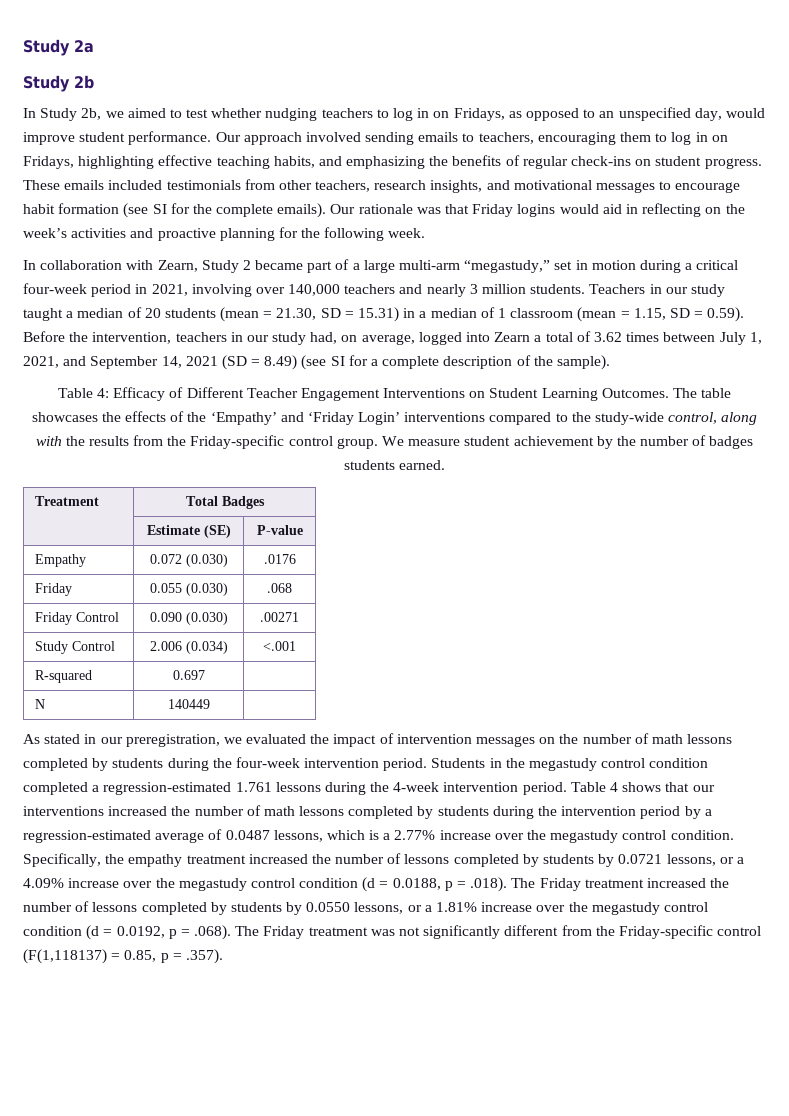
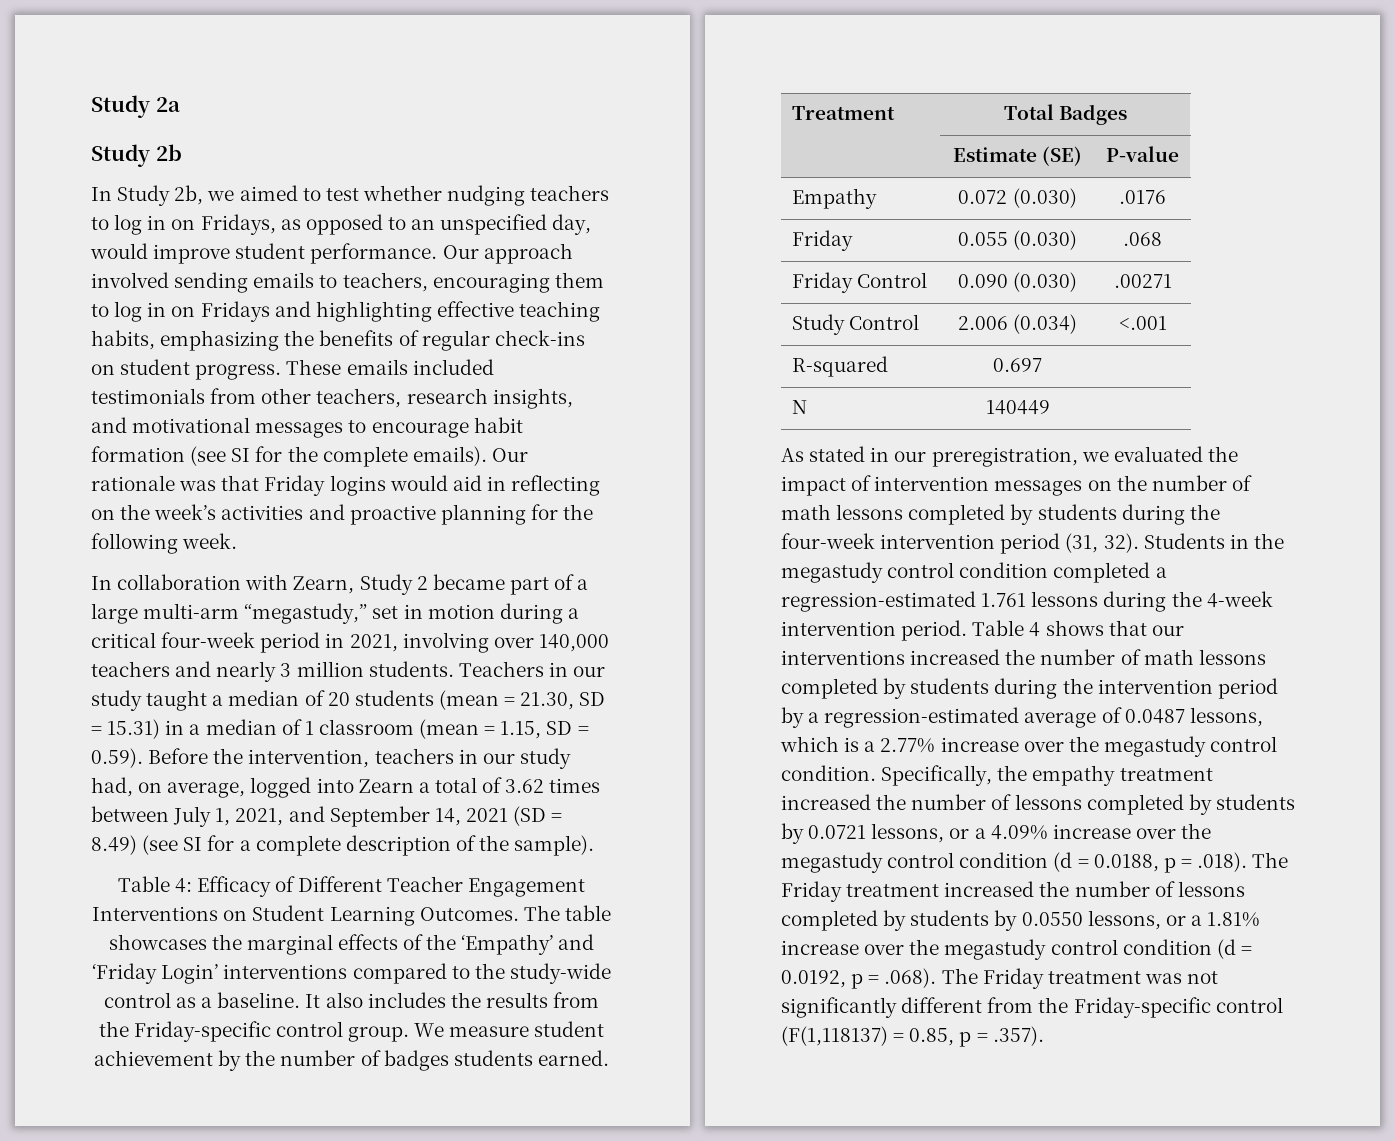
[23,156,74,169] Fridays, -> [200,301,311,322] Fridays and
[318,156,342,166] and -> (155, 340) none
(121, 417) none -> [246,934,333,955] marginal
[668,412,758,425] [35,436,62,446] control, along with -> [103,992,446,1008] control as a baseline. It also includes
[383,758,428,771] period. -> [1000,533,1139,554] period (31, 32).

